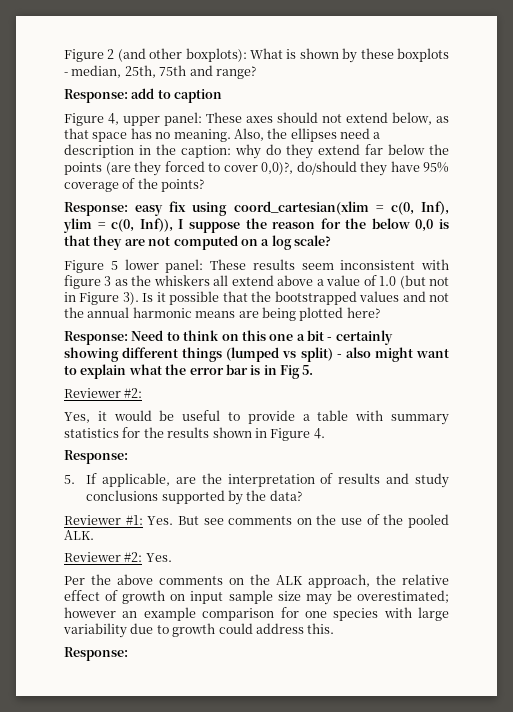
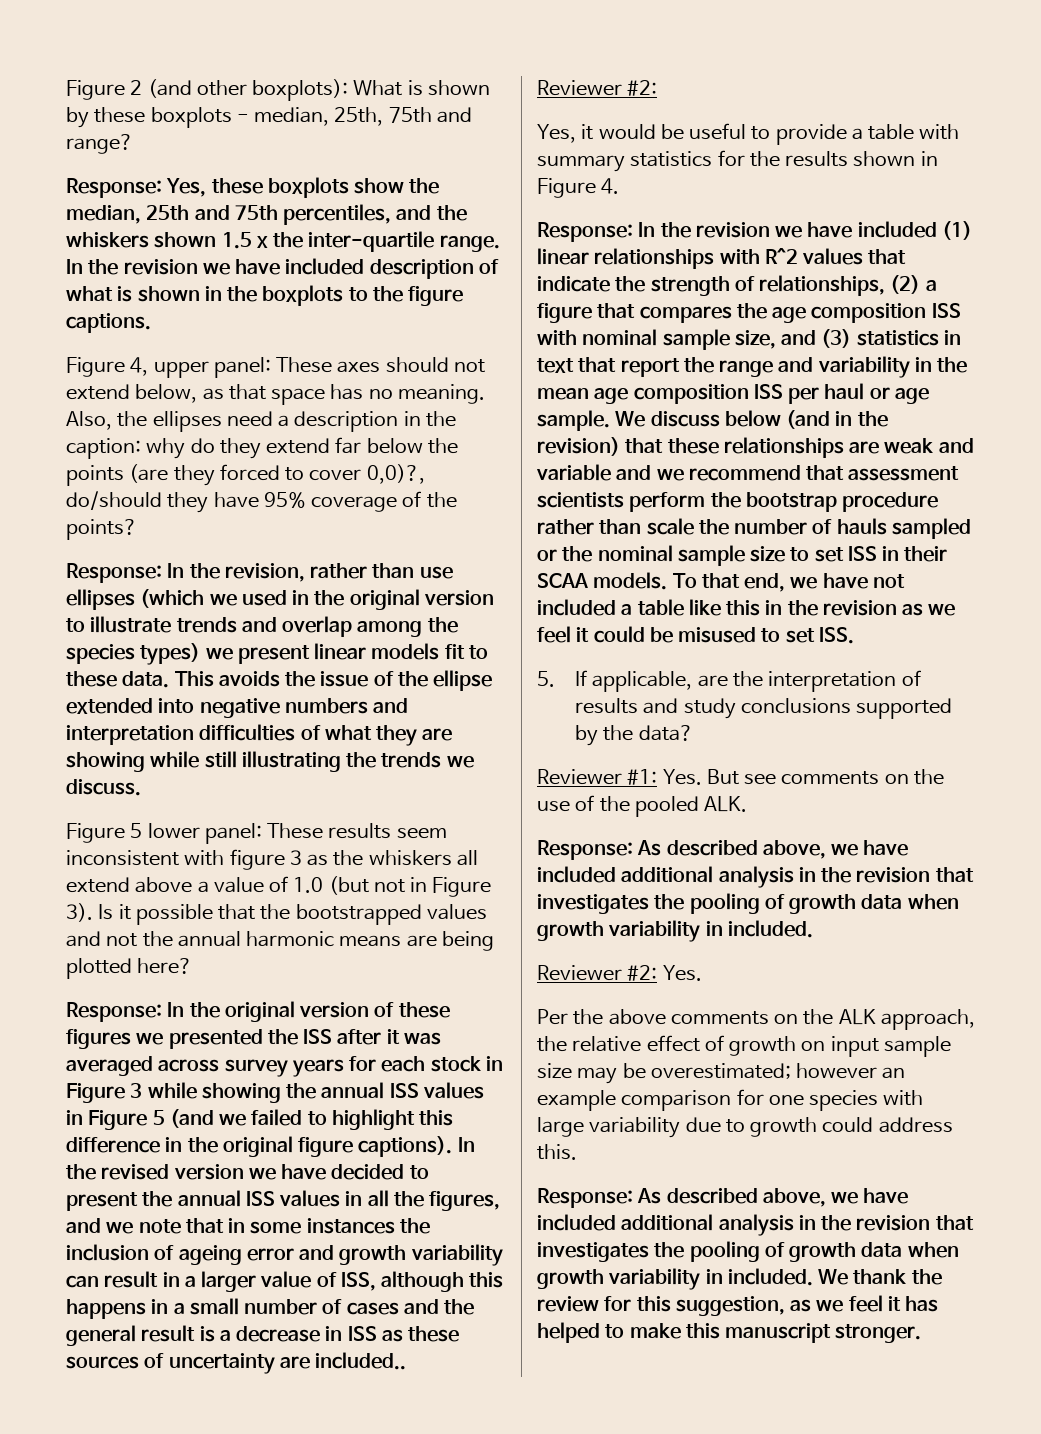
[131,88,223,103] add to caption -> [166,177,440,198] [66,204,467,225] [66,231,500,252] [66,258,499,279] [66,285,464,306] [66,313,151,333] Yes, these boxplots show the median, 25th and 75th percentiles, and the whiskers shown 1.5 x the inter-quartile range. In the revision we have included description of what is shown in the boxplots to the figure captions.
[135,201,450,216] [63,218,449,233] [64,235,331,250] easy fix using coord_cartesian(xlim = c(0, Inf), ylim = c(0, Inf)), I suppose the reason for the below 0,0 is that they are not computed on a log scale? -> [167,563,453,582] [66,589,494,610] [66,616,458,637] [66,643,488,665] [66,670,493,691] [66,698,409,718] [66,724,453,746] [66,751,474,772] [66,779,141,796] In the revision, rather than use ellipses (which we used in the original version to illustrate trends and overlap among the species types) we present linear models fit to these data. This avoids the issue of the ellipse extended into negative numbers and interpretation difficulties of what they are showing while still illustrating the trends we discuss.
[131,330,393,345] [64,347,449,362] [64,364,314,379] Need to think on this one a bit - certainly showing different things (lumped vs split) - also might want to explain what the error bar is in Fig 5. -> [167,1001,450,1022] [66,1029,441,1049] [66,1056,503,1077] [66,1082,484,1103] [66,1109,454,1130] [66,1136,475,1157] [66,1164,429,1180] [66,1190,501,1211] [66,1218,430,1234] [66,1244,503,1266] [66,1271,504,1292] [66,1298,475,1319] [66,1325,460,1346] [66,1352,407,1374] In the original version of these figures we presented the ISS after it was averaged across survey years for each stock in Figure 3 while showing the annual ISS values in Figure 5 (and we failed to highlight this difference in the original figure captions). In the revised version we have decided to present the annual ISS values in all the figures, and we note that in some instances the inclusion of ageing error and growth variability can result in a larger value of ISS, although this happens in a small number of cases and the general result is a decrease in ISS as these sources of uncertainty are included..
(128, 457) none -> [638,221,972,240] [537,248,907,269] [537,275,937,296] [537,303,961,323] [537,329,961,350] [537,356,968,378] [537,383,929,404] [537,410,888,431] [537,437,974,458] [536,464,960,481] [537,492,939,512] [537,518,971,539] [537,545,948,566] [537,572,905,592] [537,599,956,616] [537,626,854,644] In the revision we have included (1) linear relationships with R^2 values that indicate the strength of relationships, (2) a figure that compares the age composition ISS with nominal sample size, and (3) statistics in text that report the range and variability in the mean age composition ISS per haul or age sample. We discuss below (and in the revision) that these relationships are weak and variable and we recommend that assessment scientists perform the bootstrap procedure rather than scale the number of hauls sampled or the nominal sample size to set ISS in their SCAA models. To that end, we have not included a table like this in the revision as we feel it could be misused to set ISS.
(94, 535) none -> [537,840,909,860] [537,866,974,888] [537,893,959,914] [537,920,813,942] // Response: As described above, we have included additional analysis in the revision that investigates the pooling of growth data when growth variability in included.
(128, 654) none -> [637,1188,909,1207] [537,1214,974,1236] [537,1241,959,1262] [537,1268,942,1290] [537,1295,939,1316] [537,1322,922,1343] As described above, we have included additional analysis in the revision that investigates the pooling of growth data when growth variability in included. We thank the review for this suggestion, as we feel it has helped to make this manuscript stronger.

